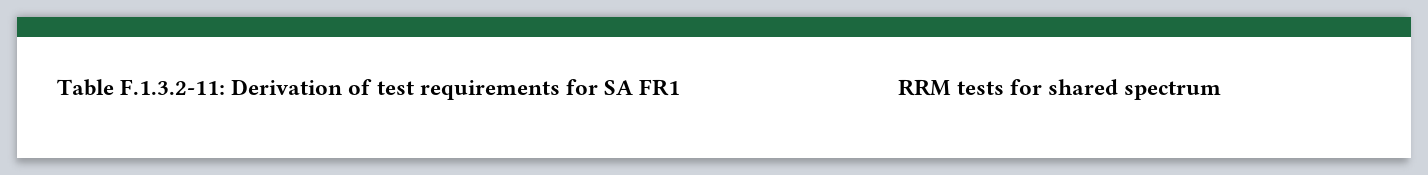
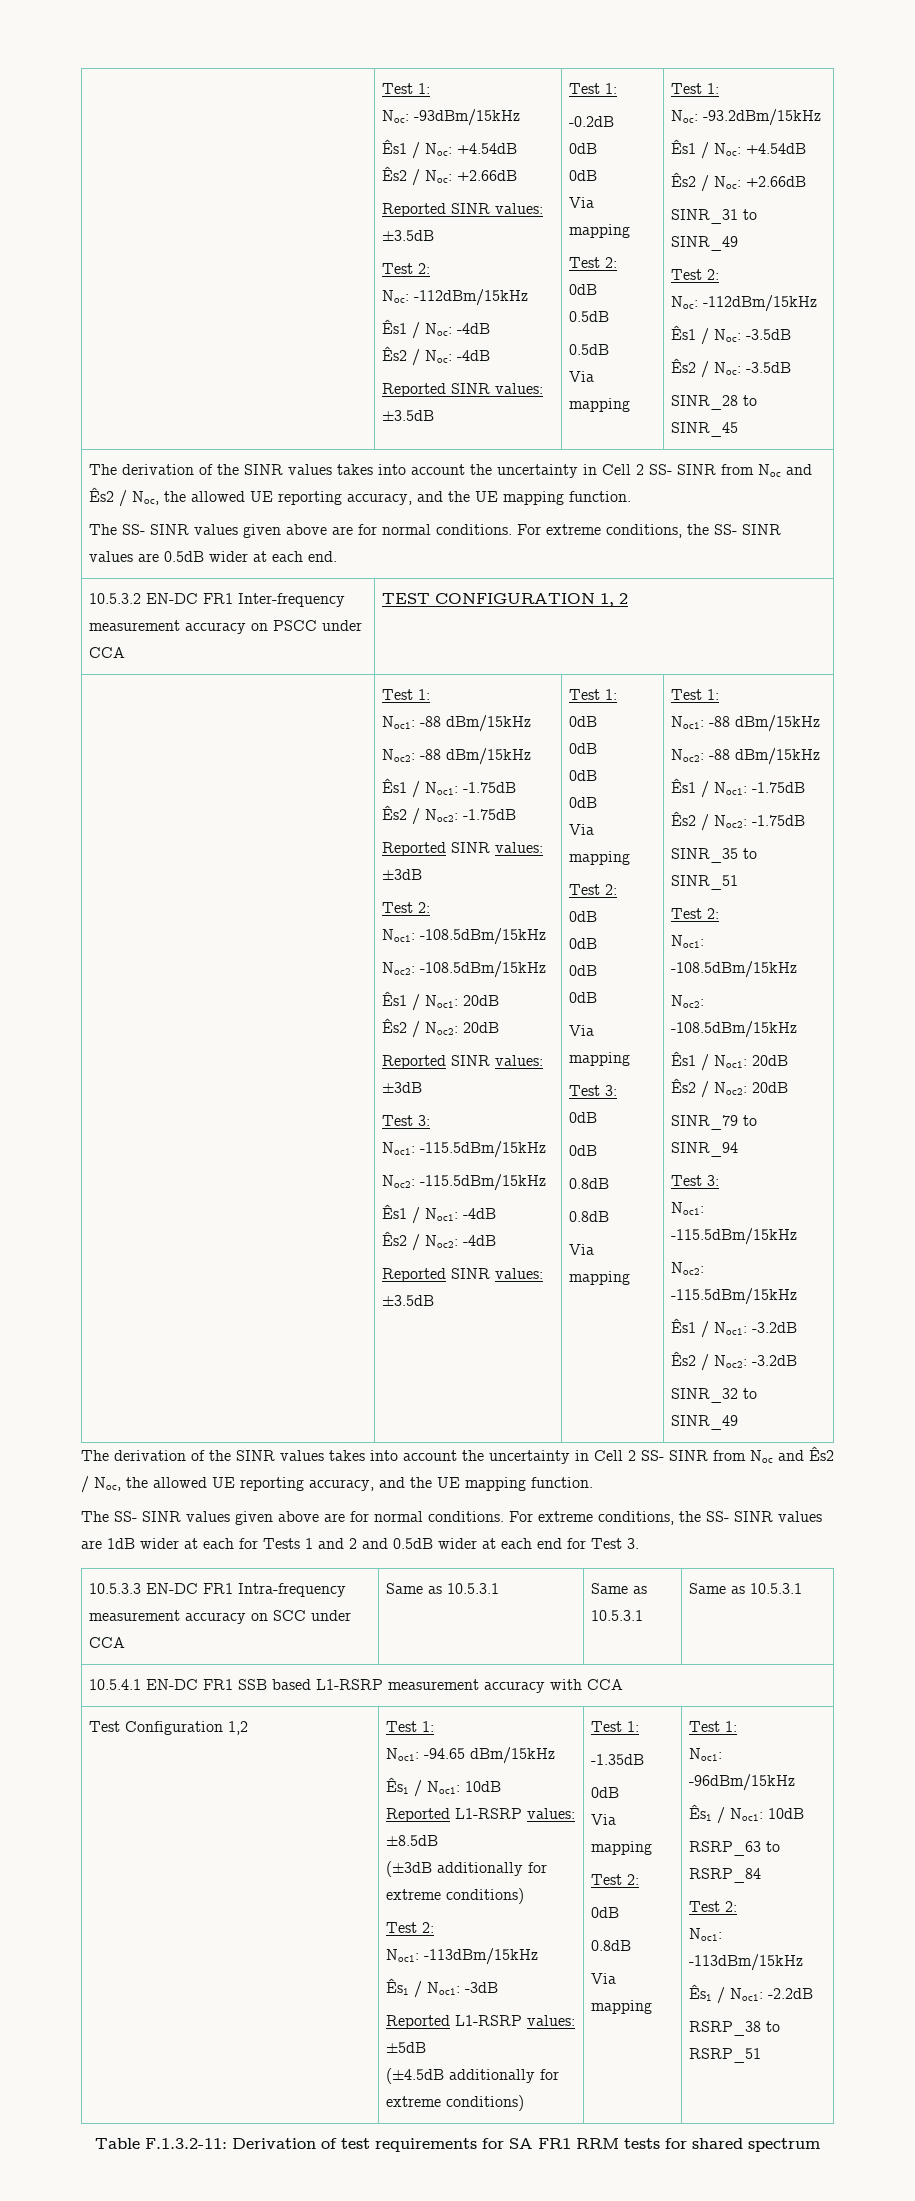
(56, 87) none -> [382,83,431,94] [382,109,521,126] [382,139,518,159] [382,166,518,186] [382,203,544,217] [382,230,435,241] [382,263,431,274] [382,289,529,306] [382,319,491,339] [382,346,491,366] [382,383,544,397] [382,410,435,421] [569,83,618,94] [569,116,615,127] [569,143,598,154] [569,170,598,181] [569,197,595,208] [569,224,631,238] [569,257,618,268] [569,284,598,295] [569,311,610,322] [569,344,610,355] [569,371,595,382] [569,398,631,412] [671,83,720,94] [671,109,822,126] [671,139,807,159] [671,172,807,192] [671,209,758,224] [671,236,739,251] [671,269,720,280] [671,295,818,312] [671,325,792,345] [671,358,792,378] [671,395,758,410] [671,422,739,437] [89,464,813,478] [89,487,632,507] [89,524,782,538] [89,551,338,562] [89,593,346,607] [89,620,363,634] [89,647,126,658] [382,593,629,607] [382,689,431,700] [382,715,532,732] [382,748,532,765] [382,778,517,798] [382,805,517,825] [382,842,544,856] [382,869,423,880] [382,902,431,913] [382,928,547,945] [382,961,547,978] [382,991,500,1011] [382,1018,500,1038] [382,1055,544,1069] [382,1082,423,1093] [382,1115,431,1126] [382,1141,547,1158] [382,1174,547,1191] [382,1204,497,1224] [382,1231,497,1251] [382,1268,544,1282] [382,1295,435,1306] [569,689,618,700] [569,716,598,727] [569,743,598,754] [569,770,598,781] [569,797,598,808] [569,824,595,835] [569,851,631,865] [569,884,618,895] [569,911,598,922] [569,938,598,949] [569,965,598,976] [569,992,598,1003] [569,1025,595,1036] [569,1052,631,1066] [569,1085,618,1096] [569,1112,598,1123] [569,1145,598,1156] [569,1178,610,1189] [569,1211,610,1222] [569,1244,595,1255] [569,1271,631,1285] [671,689,720,700] [671,715,821,732] [671,748,821,765] [671,778,806,798] [671,811,806,831] [671,848,758,863] [671,875,739,890] [671,908,720,919] [671,935,705,948] [671,961,798,978] [671,995,705,1008] [671,1021,798,1038] [671,1051,789,1071] [671,1078,789,1098] [671,1115,758,1130] [671,1142,739,1157] [671,1175,720,1186] [671,1202,705,1215] [671,1228,798,1245] [671,1262,705,1275] [671,1288,798,1305] [671,1318,798,1338] [671,1351,798,1371] [671,1388,758,1403] [671,1415,739,1430] [81,1446,834,1464] [81,1476,593,1493] [81,1511,822,1525] [81,1538,639,1549] [89,1583,347,1597] [89,1610,352,1624] [89,1637,126,1648] [386,1583,500,1594] [591,1583,648,1594] [591,1610,644,1621] [689,1583,803,1594] [89,1679,624,1693] [89,1721,249,1735] [386,1721,435,1732] [386,1747,556,1764] [386,1777,502,1797] [386,1808,576,1822] [386,1835,439,1846] [386,1861,548,1877] [386,1888,525,1904] [386,1922,435,1933] [386,1948,539,1965] [386,1978,499,1998] [386,2015,576,2029] [386,2042,427,2053] [386,2068,560,2084] [386,2095,525,2111] [591,1721,640,1732] [591,1754,645,1765] [591,1787,620,1798] [591,1814,617,1825] [591,1841,653,1855] [591,1874,640,1885] [591,1907,620,1918] [591,1940,632,1951] [591,1973,617,1984] [591,2000,653,2014] [689,1721,738,1732] [689,1748,723,1761] [689,1774,796,1791] [689,1804,805,1824] [689,1841,781,1856] [689,1868,762,1883] [689,1901,738,1912] [689,1928,723,1941] [689,1954,804,1971] [689,1984,814,2004] [689,2021,781,2036] [689,2048,762,2063] | Test 1: // Noc: -93dBm/15kHz // Ês1 / Noc: +4.54dB // Ês2 / Noc: +2.66dB // Reported SINR values: ±3.5dB // Test 2: // Noc: -112dBm/15kHz // Ês1 / Noc: -4dB // Ês2 / Noc: -4dB // Reported SINR values: ±3.5dB | Test 1: // -0.2dB // 0dB // 0dB // Via mapping // Test 2: // 0dB // 0.5dB // 0.5dB // Via mapping | Test 1: // Noc: -93.2dBm/15kHz // Ês1 / Noc: +4.54dB // Ês2 / Noc: +2.66dB // SINR_31 to SINR_49 // Test 2: // Noc: -112dBm/15kHz // Ês1 / Noc: -3.5dB // Ês2 / Noc: -3.5dB // SINR_28 to SINR_45 // The derivation of the SINR values takes into account the uncertainty in Cell 2 SS- SINR from Noc and Ês2 / Noc, the allowed UE reporting accuracy, and the UE mapping function. // The SS- SINR values given above are for normal conditions. For extreme conditions, the SS- SINR values are 0.5dB wider at each end. // 10.5.3.2 EN-DC FR1 Inter-frequency measurement accuracy on PSCC under CCA | TEST CONFIGURATION 1, 2 // | Test 1: // Noc1: -88 dBm/15kHz // Noc2: -88 dBm/15kHz // Ês1 / Noc1: -1.75dB // Ês2 / Noc2: -1.75dB // Reported SINR values: ±3dB // Test 2: // Noc1: -108.5dBm/15kHz // Noc2: -108.5dBm/15kHz // Ês1 / Noc1: 20dB // Ês2 / Noc2: 20dB // Reported SINR values: ±3dB // Test 3: // Noc1: -115.5dBm/15kHz // Noc2: -115.5dBm/15kHz // Ês1 / Noc1: -4dB // Ês2 / Noc2: -4dB // Reported SINR values: ±3.5dB | Test 1: // 0dB // 0dB // 0dB // 0dB // Via mapping // Test 2: // 0dB // 0dB // 0dB // 0dB // Via mapping // Test 3: // 0dB // 0dB // 0.8dB // 0.8dB // Via mapping | Test 1: // Noc1: -88 dBm/15kHz // Noc2: -88 dBm/15kHz // Ês1 / Noc1: -1.75dB // Ês2 / Noc2: -1.75dB // SINR_35 to SINR_51 // Test 2: // Noc1: -108.5dBm/15kHz // Noc2: -108.5dBm/15kHz // Ês1 / Noc1: 20dB // Ês2 / Noc2: 20dB // SINR_79 to SINR_94 // Test 3: // Noc1: -115.5dBm/15kHz // Noc2: -115.5dBm/15kHz // Ês1 / Noc1: -3.2dB // Ês2 / Noc2: -3.2dB // SINR_32 to SINR_49 // The derivation of the SINR values takes into account the uncertainty in Cell 2 SS- SINR from Noc and Ês2 / Noc, the allowed UE reporting accuracy, and the UE mapping function. // The SS- SINR values given above are for normal conditions. For extreme conditions, the SS- SINR values are 1dB wider at each for Tests 1 and 2 and 0.5dB wider at each end for Test 3. // 10.5.3.3 EN-DC FR1 Intra-frequency measurement accuracy on SCC under CCA | Same as 10.5.3.1 | Same as 10.5.3.1 | Same as 10.5.3.1 // 10.5.4.1 EN-DC FR1 SSB based L1-RSRP measurement accuracy with CCA // Test Configuration 1,2 | Test 1: // Noc1: -94.65 dBm/15kHz // Ês1 / Noc1: 10dB // Reported L1-RSRP values: ±8.5dB // (±3dB additionally for extreme conditions) // Test 2: // Noc1: -113dBm/15kHz // Ês1 / Noc1: -3dB // Reported L1-RSRP values: ±5dB // (±4.5dB additionally for extreme conditions) | Test 1: // -1.35dB // 0dB // Via mapping // Test 2: // 0dB // 0.8dB // Via mapping | Test 1: // Noc1: -96dBm/15kHz // Ês1 / Noc1: 10dB // RSRP_63 to RSRP_84 // Test 2: // Noc1: -113dBm/15kHz // Ês1 / Noc1: -2.2dB // RSRP_38 to RSRP_51 //

